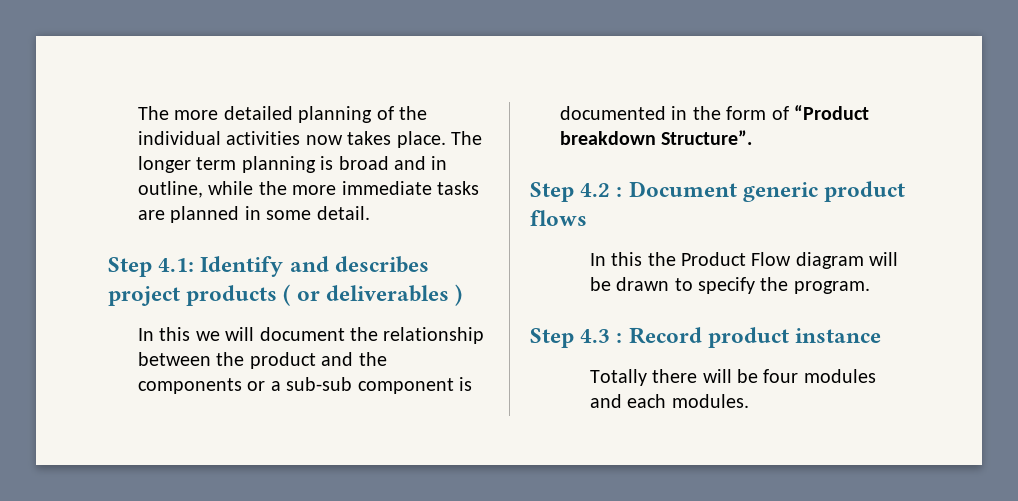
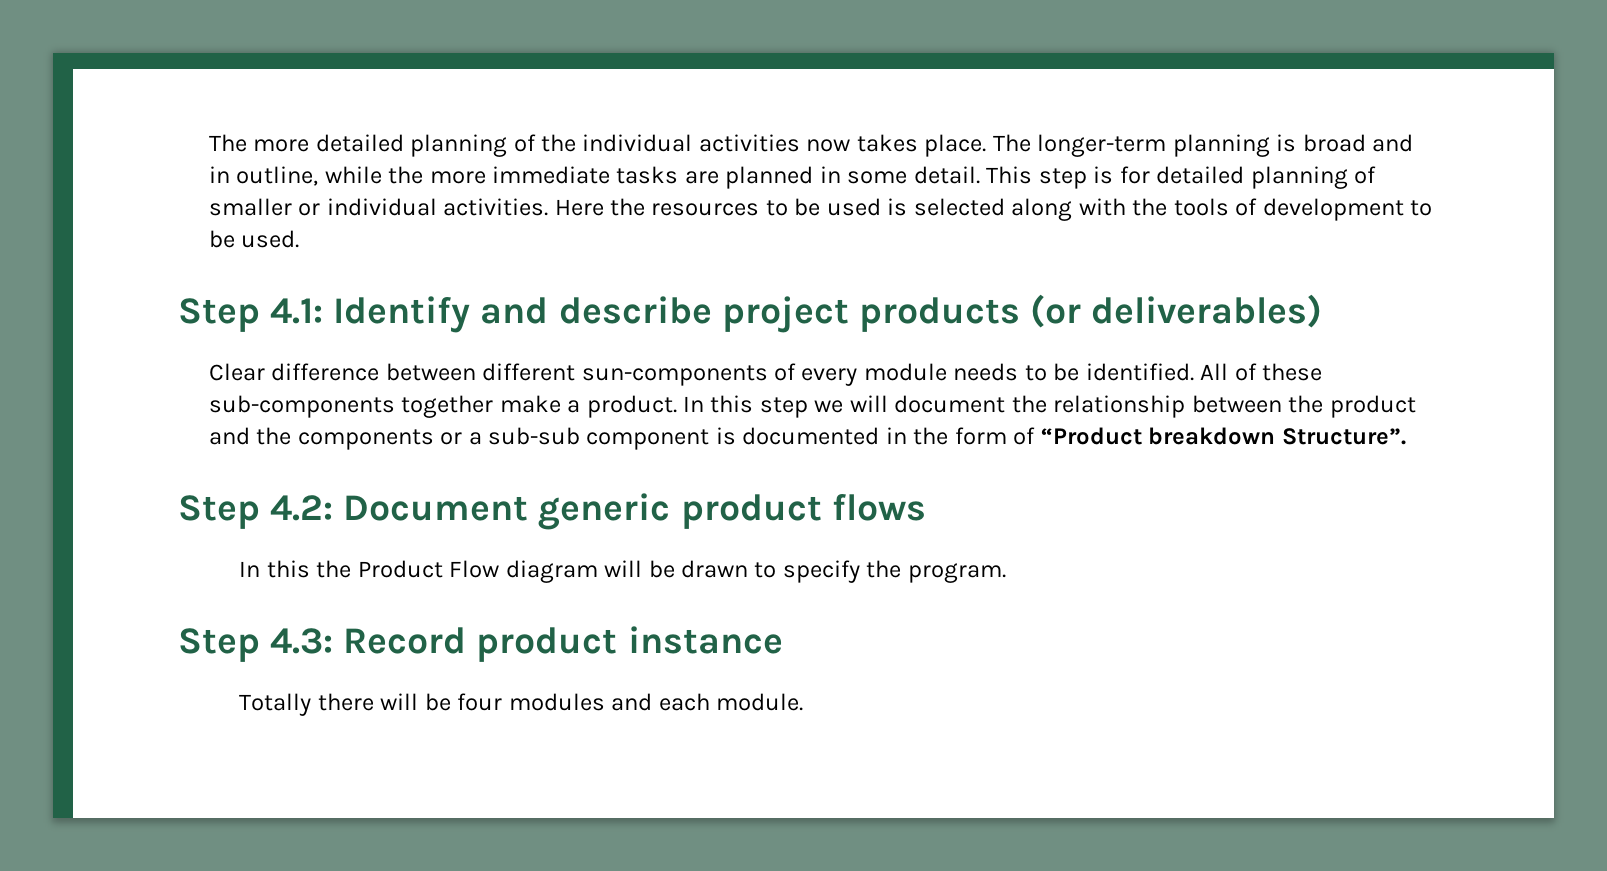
[137,156,237,173] longer term -> [1037,134,1167,157] longer-term
(370, 213) none -> [986,166,1377,189] [208,198,1433,221] [208,230,300,248] This step is for detailed planning of smaller or individual activities. Here the resources to be used is selected along with the tools of development to be used.
[334,256,429,273] describes -> [558,296,712,324] describe
[283,284,463,306] [137,327,191,341] ( or deliverables ) // In this -> [1029,294,1322,328] [208,363,1323,386] [208,395,808,418] (or deliverables) // Clear difference between different sun-components of every module needs to be identified. All of these sub-components together make a product. In this step
[580,183,623,197] 4.2 : -> [270,495,334,521] 4.2:
[580,329,623,343] 4.3 : -> [270,628,334,654] 4.3:
[671,394,749,408] modules. -> [716,693,804,711] module.

